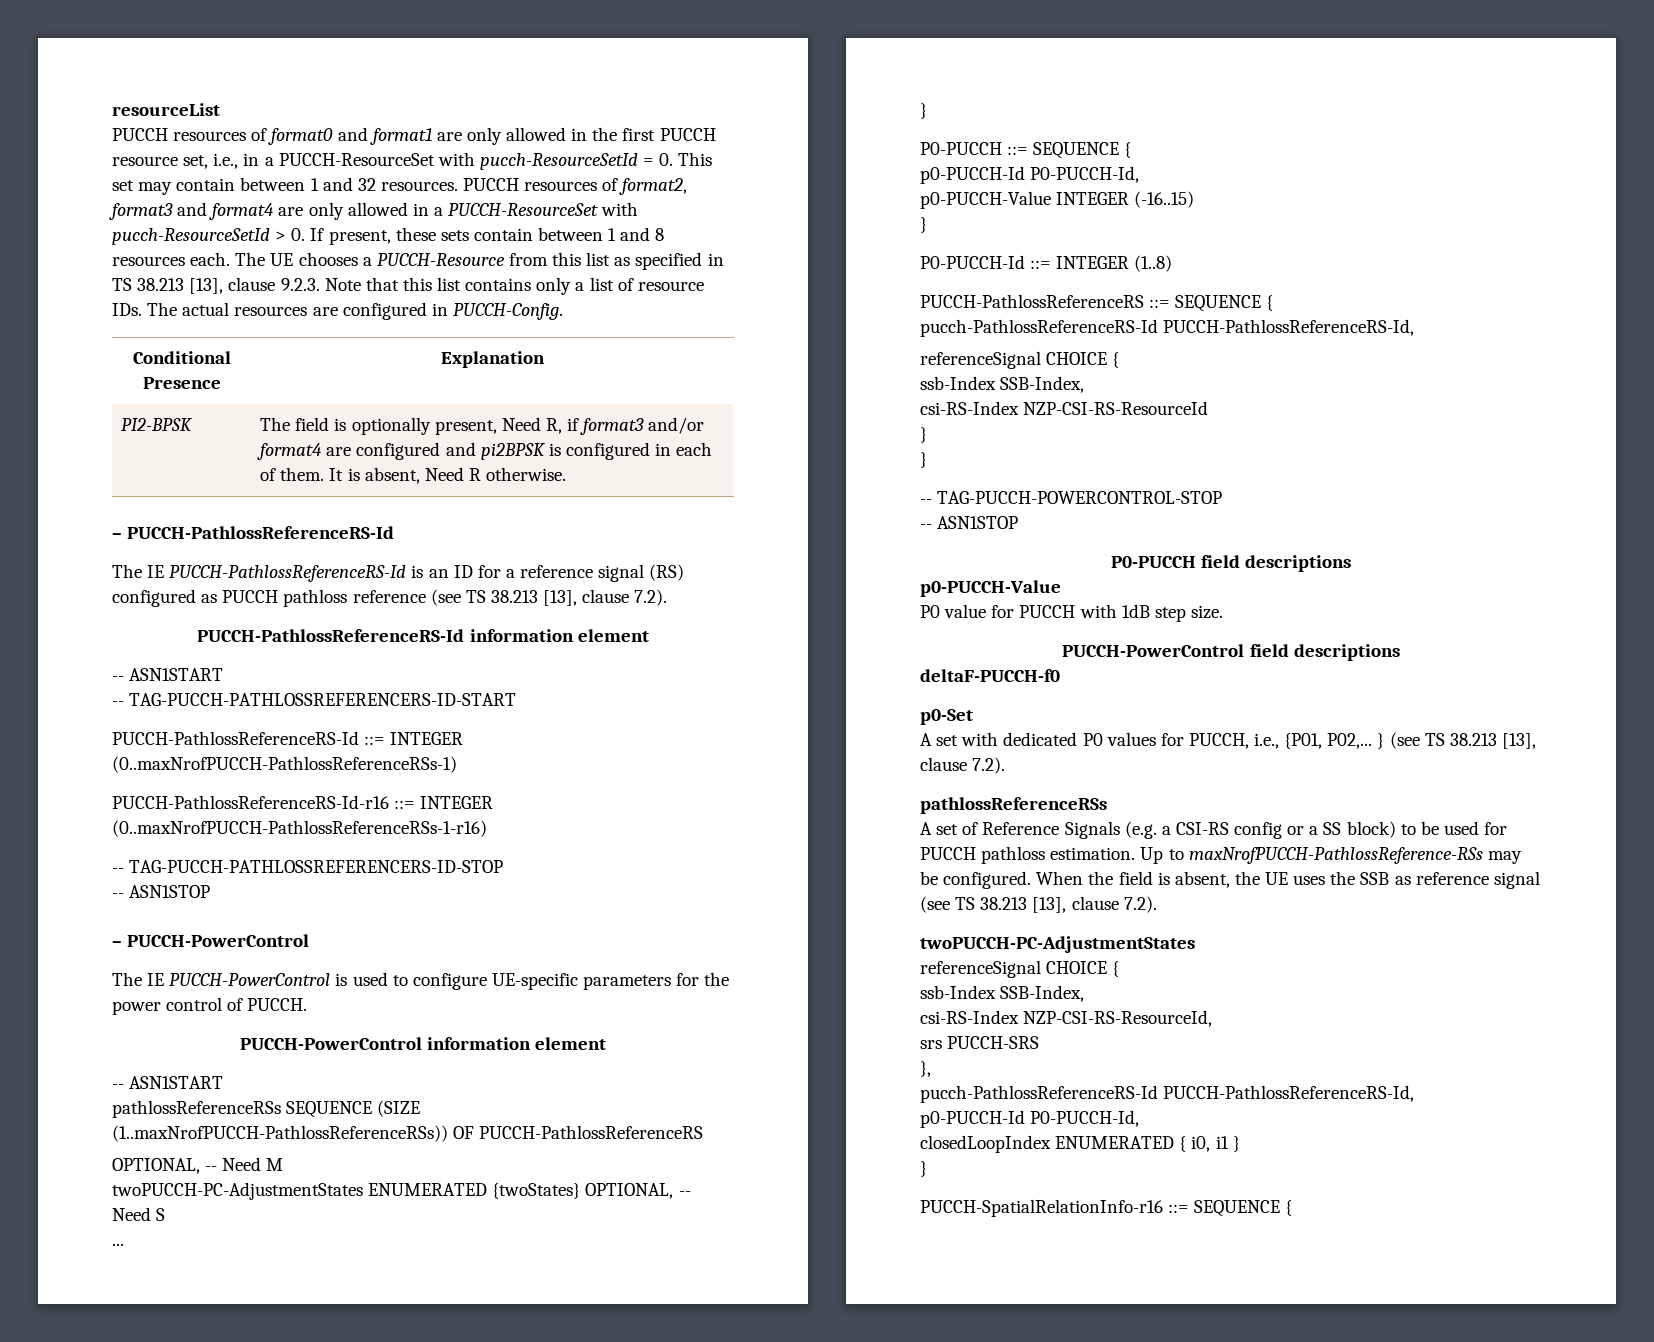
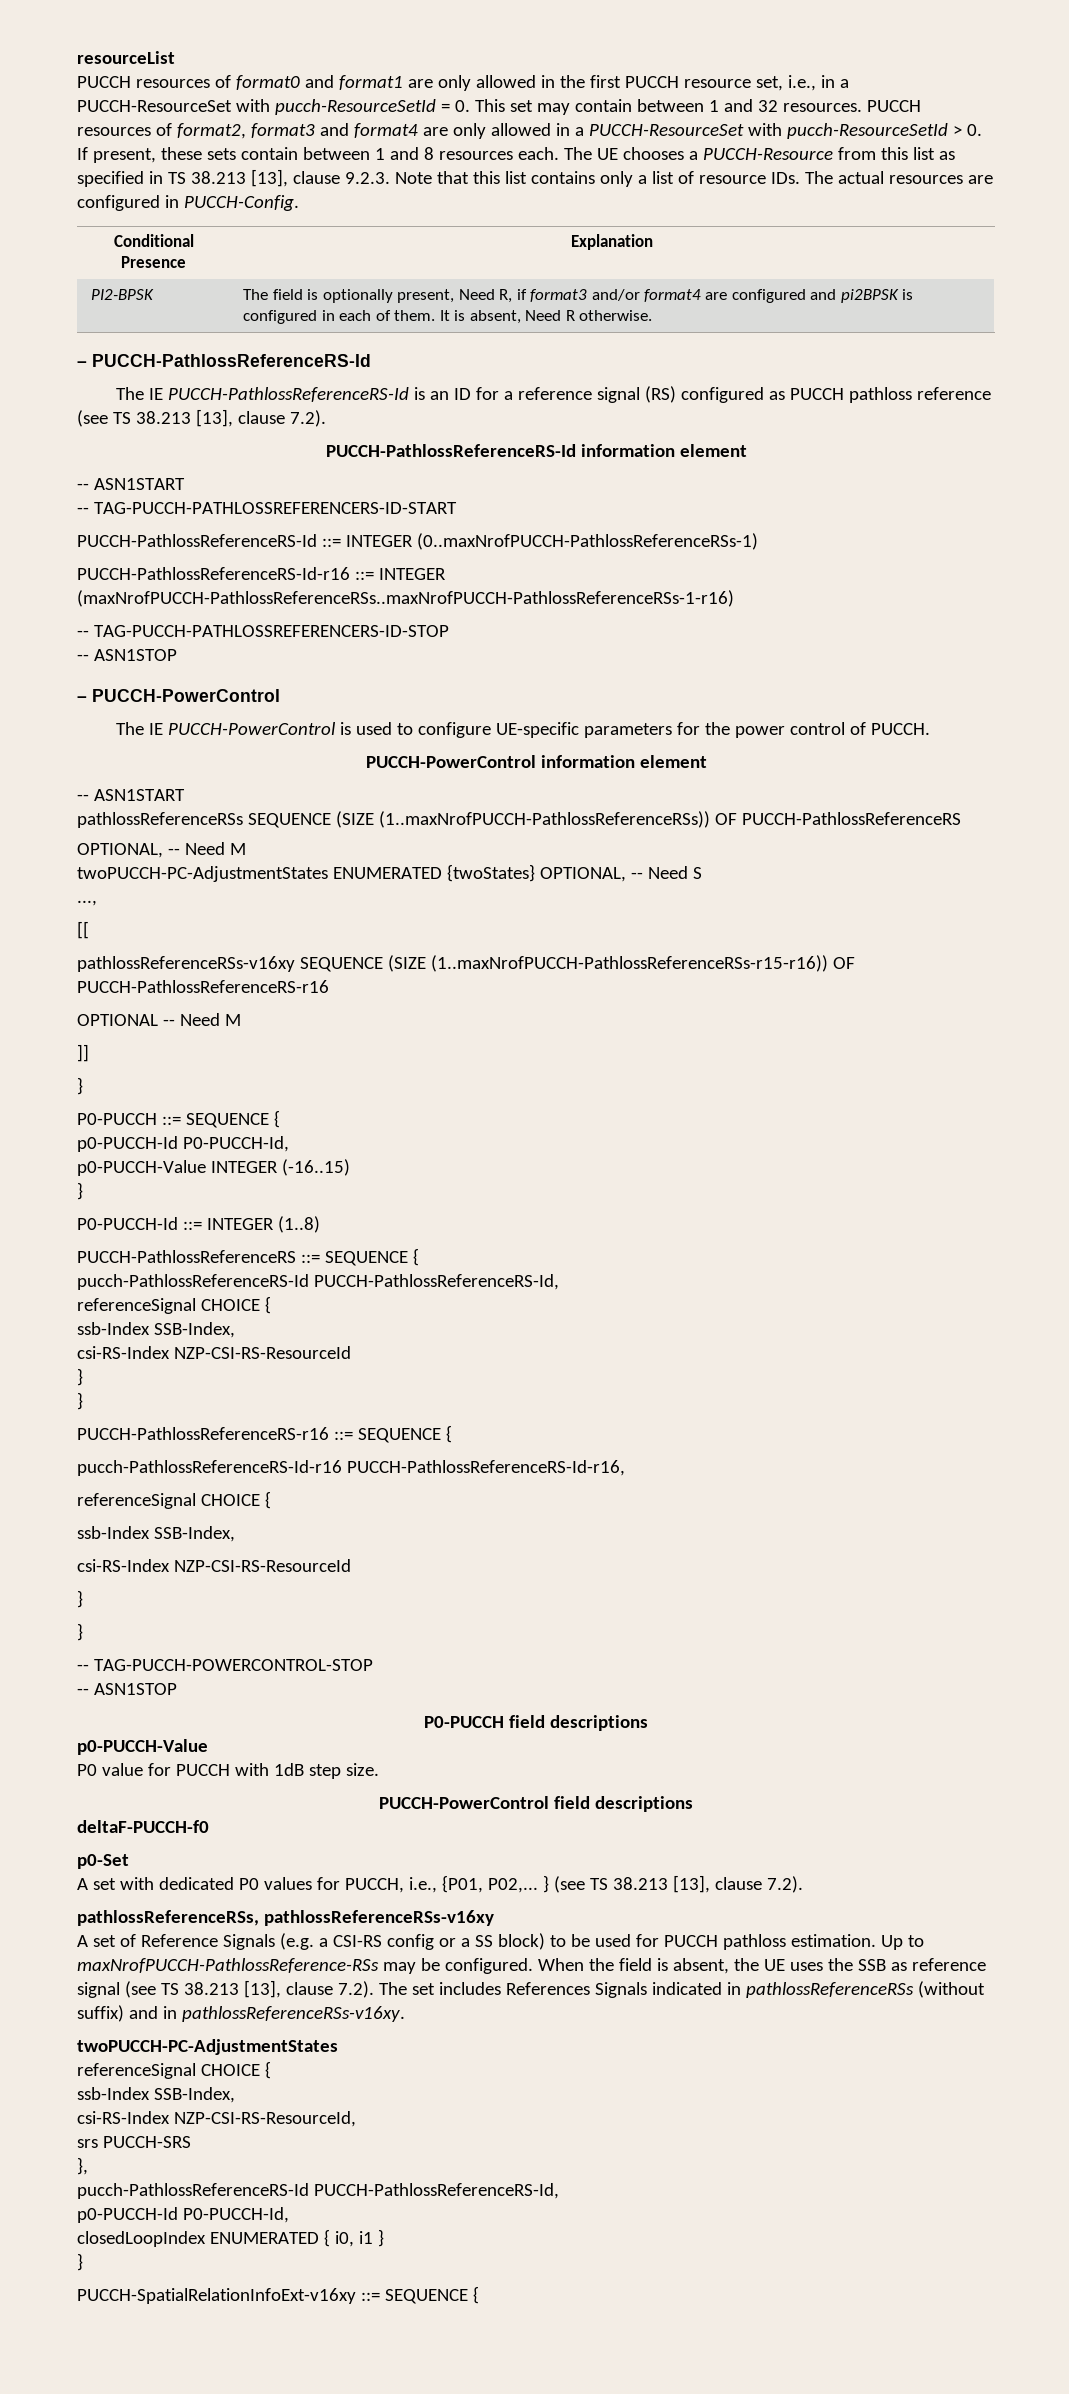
[112,820,487,837] (0..maxNrofPUCCH-PathlossReferenceRSs-1-r16) -> [77,590,734,607] (maxNrofPUCCH-PathlossReferenceRSs..maxNrofPUCCH-PathlossReferenceRSs-1-r16)
[112,1243,124,1246] ... -> [77,900,97,906] [77,921,89,939] [77,955,855,972] [77,980,329,993] [77,1013,241,1026] [77,1044,89,1062] ..., // [[ // pathlossReferenceRSs-v16xy SEQUENCE (SIZE (1..maxNrofPUCCH-PathlossReferenceRSs-r15-r16)) OF PUCCH-PathlossReferenceRS-r16 // OPTIONAL -- Need M // ]]
(927, 460) none -> [77,1425,452,1443] [77,1460,625,1476] [77,1491,271,1509] [77,1526,235,1542] [77,1559,351,1572] [77,1590,83,1608] [77,1623,83,1641] // PUCCH-PathlossReferenceRS-r16 ::= SEQUENCE { // pucch-PathlossReferenceRS-Id-r16 PUCCH-PathlossReferenceRS-Id-r16, // referenceSignal CHOICE { // ssb-Index SSB-Index, // csi-RS-Index NZP-CSI-RS-ResourceId // } // }
[920,797,1107,814] pathlossReferenceRSs -> [77,1910,494,1926] pathlossReferenceRSs, pathlossReferenceRSs-v16xy
(1157, 904) none -> [378,1981,985,1998] [77,2005,405,2022] The set includes References Signals indicated in pathlossReferenceRSs (without suffix) and in pathlossReferenceRSs-v16xy.
[920,1199,1163,1217] PUCCH-SpatialRelationInfo-r16 -> [77,2288,356,2304] PUCCH-SpatialRelationInfoExt-v16xy

